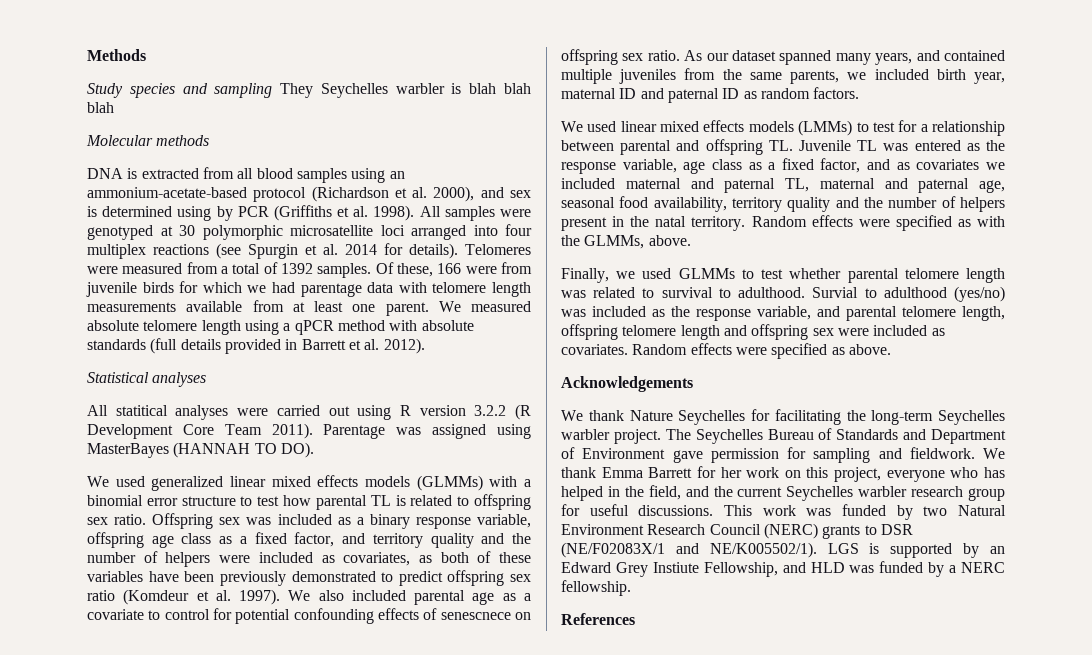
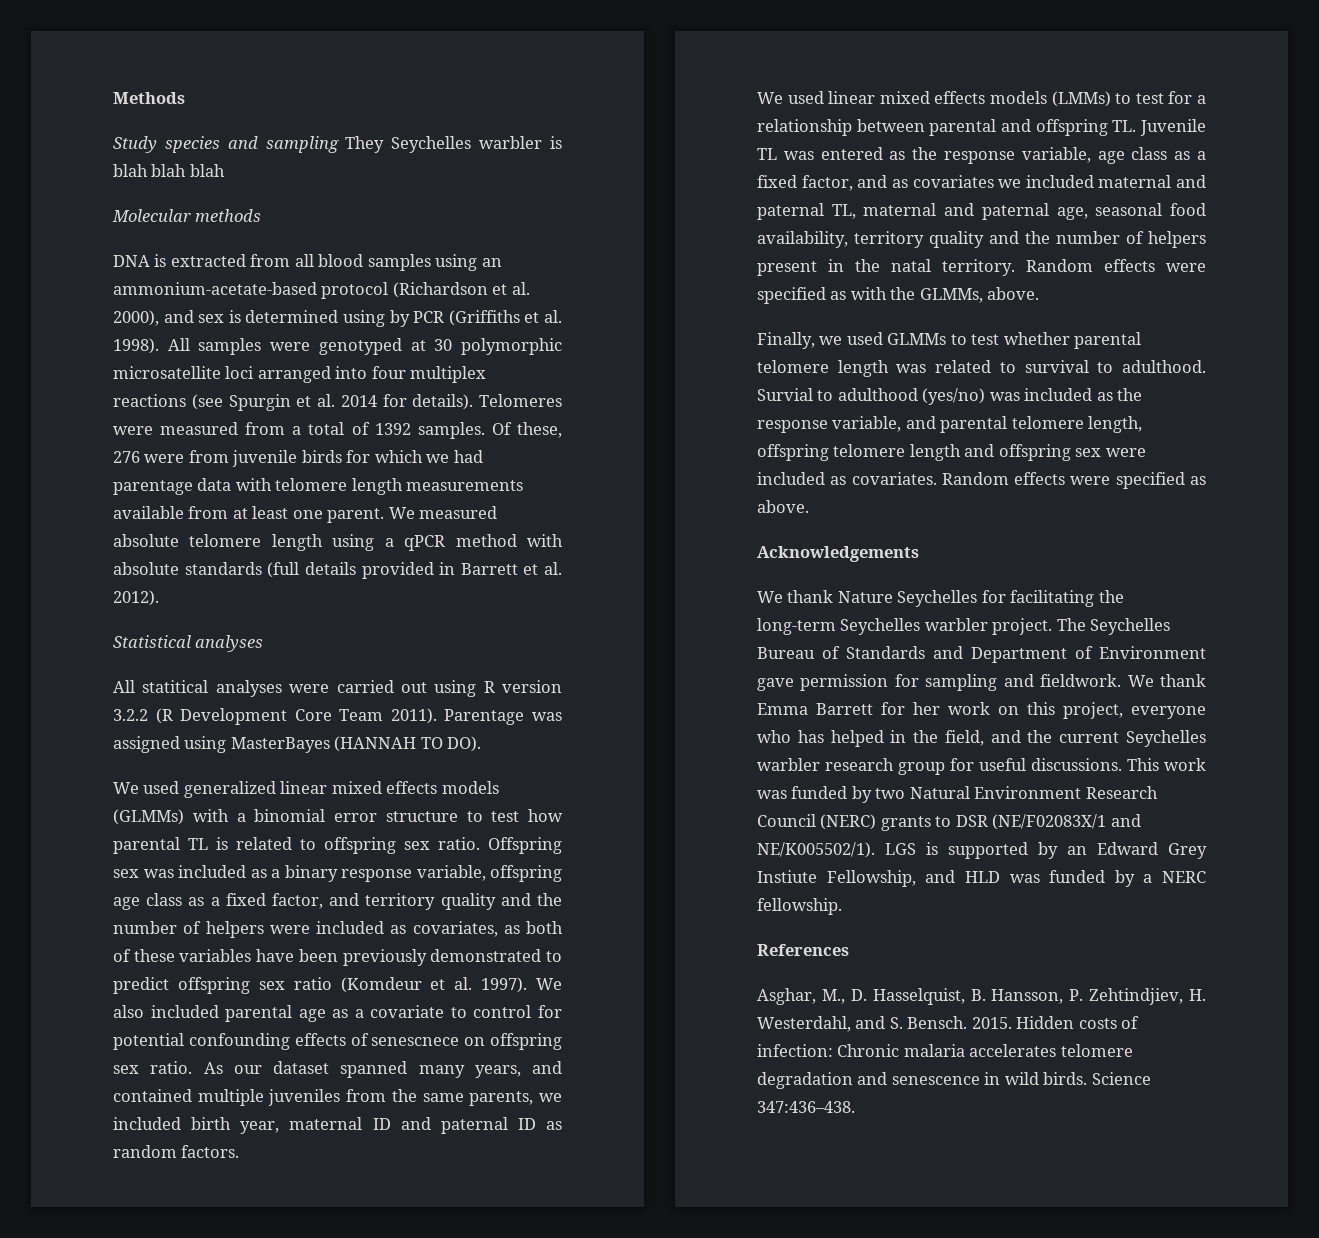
[437,263,462,274] 166 -> [113,451,140,463] 276
(635, 619) none -> [757,988,1206,1005] [757,1016,1140,1032] [757,1044,1133,1057] [757,1072,1151,1089] [757,1101,855,1113] // Asghar, M., D. Hasselquist, B. Hansson, P. Zehtindjiev, H. Westerdahl, and S. Bensch. 2015. Hidden costs of infection: Chronic malaria accelerates telomere degradation and senescence in wild birds. Science 347:436–438.

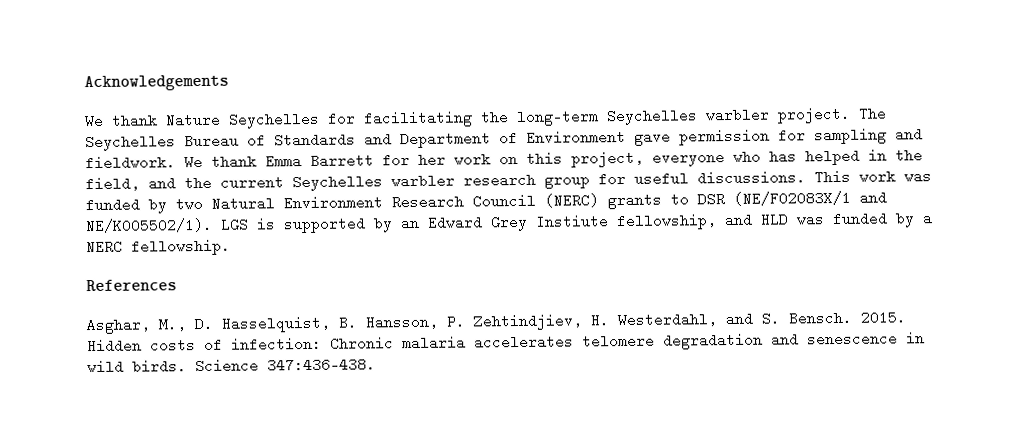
[113,92,185,104] [113,136,562,153] [113,164,225,177] [112,209,262,222] [113,254,502,271] [113,282,530,299] [113,310,563,327] [113,338,562,355] [113,366,487,383] [113,394,562,411] [113,422,562,439] [113,450,483,467] [113,478,524,495] [113,506,498,523] [113,534,563,551] [113,562,562,579] [113,590,159,606] [113,635,264,652] [113,680,562,697] [113,708,562,725] [113,736,482,753] [113,781,499,798] [113,809,563,825] [113,837,562,854] [113,865,562,882] [113,893,562,910] [113,921,563,938] [113,949,562,966] [113,977,562,994] [113,1005,562,1022] [113,1033,562,1050] [113,1061,562,1078] [113,1089,562,1106] [113,1117,562,1134] [113,1145,240,1158] [757,91,1206,107] [757,119,1206,136] [757,147,1206,164] [757,175,1206,191] [757,203,1206,220] [757,231,1206,248] [757,259,1206,276] [757,287,1040,304] [757,332,1142,349] [757,360,1206,377] [757,388,1143,405] [757,416,1143,433] [757,444,1146,461] [757,472,1206,489] [757,500,809,513] Methods // Study species and sampling They Seychelles warbler is blah blah blah // Molecular methods // DNA is extracted from all blood samples using an ammonium-acetate-based protocol (Richardson et al. 2000), and sex is determined using by PCR (Griffiths et al. 1998). All samples were genotyped at 30 polymorphic microsatellite loci arranged into four multiplex reactions (see Spurgin et al. 2014 for details). Telomeres were measured from a total of 1392 samples. Of these, 276 were from juvenile birds for which we had parentage data with telomere length measurements available from at least one parent. We measured absolute telomere length using a qPCR method with absolute standards (full details provided in Barrett et al. 2012). // Statistical analyses // All statitical analyses were carried out using R version 3.2.2 (R Development Core Team 2011). Parentage was assigned using MasterBayes (HANNAH TO DO). // We used generalized linear mixed effects models (GLMMs) with a binomial error structure to test how parental TL is related to offspring sex ratio. Offspring sex was included as a binary response variable, offspring age class as a fixed factor, and territory quality and the number of helpers were included as covariates, as both of these variables have been previously demonstrated to predict offspring sex ratio (Komdeur et al. 1997). We also included parental age as a covariate to control for potential confounding effects of senescnece on offspring sex ratio. As our dataset spanned many years, and contained multiple juveniles from the same parents, we included birth year, maternal ID and paternal ID as random factors. // We used linear mixed effects models (LMMs) to test for a relationship between parental and offspring TL. Juvenile TL was entered as the response variable, age class as a fixed factor, and as covariates we included maternal and paternal TL, maternal and paternal age, seasonal food availability, territory quality and the number of helpers present in the natal territory. Random effects were specified as with the GLMMs, above. // Finally, we used GLMMs to test whether parental telomere length was related to survival to adulthood. Survial to adulthood (yes/no) was included as the response variable, and parental telomere length, offspring telomere length and offspring sex were included as covariates. Random effects were specified as above. // -> (84, 83) none
[826,870,916,887] Fellowship, -> [616,213,717,231] fellowship,

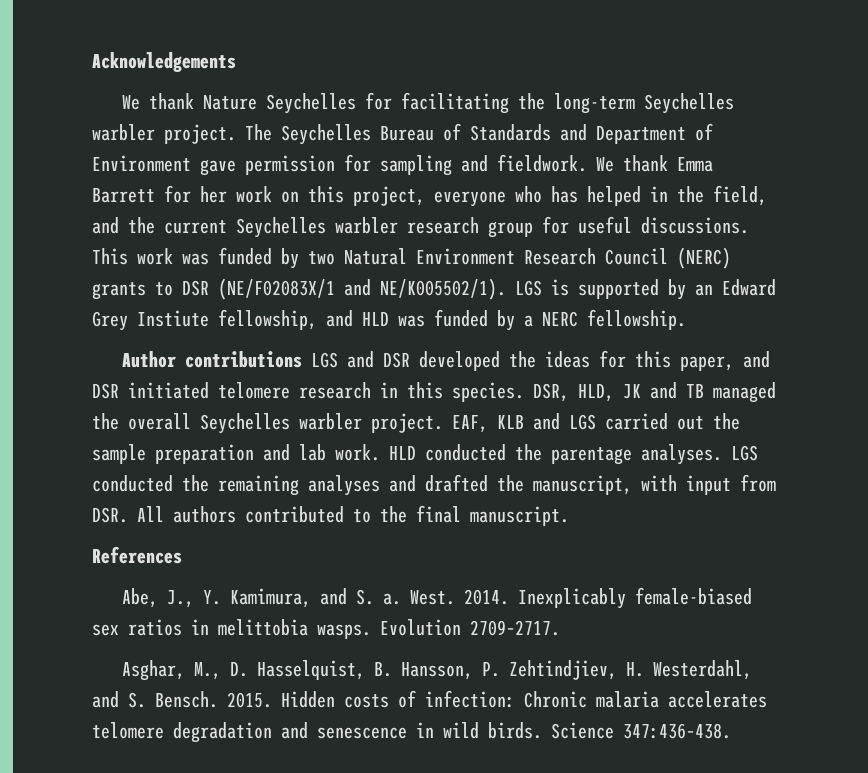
[86,279,177,292] References -> [121,350,770,371] [92,382,776,403] [92,413,740,434] [92,444,758,465] [92,474,776,496] [92,505,569,526] [92,546,182,564] [121,587,752,609] [92,619,560,639] Author contributions LGS and DSR developed the ideas for this paper, and DSR initiated telomere research in this species. DSR, HLD, JK and TB managed the overall Seychelles warbler project. EAF, KLB and LGS carried out the sample preparation and lab work. HLD conducted the parentage analyses. LGS conducted the remaining analyses and drafted the manuscript, with input from DSR. All authors contributed to the final manuscript. // References // Abe, J., Y. Kamimura, and S. a. West. 2014. Inexplicably female-biased sex ratios in melittobia wasps. Evolution 2709–2717.

